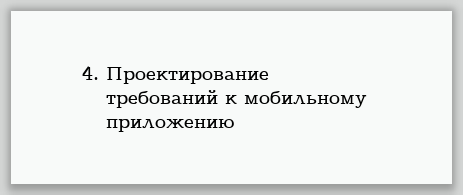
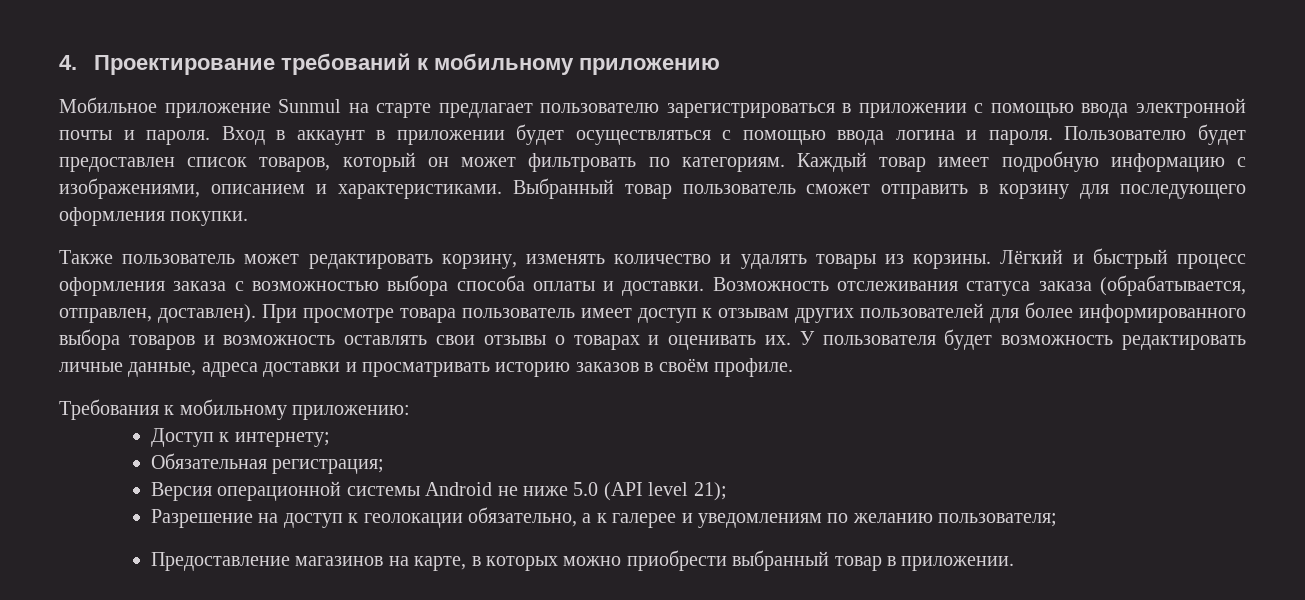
(234, 125) none -> [59,97,1246,118] [59,124,1246,145] [59,151,1246,172] [59,178,1246,199] [59,207,249,226] [59,248,1247,269] [59,275,1246,296] [59,302,1246,323] [59,329,1246,350] [59,358,793,377] [59,399,411,420] [151,428,330,447] [151,453,385,474] [151,481,727,501] [151,507,1058,528] [151,550,1015,571] // Мобильное приложение Sunmul на старте предлагает пользователю зарегистрироваться в приложении с помощью ввода электронной почты и пароля. Вход в аккаунт в приложении будет осуществляться с помощью ввода логина и пароля. Пользователю будет предоставлен список товаров, который он может фильтровать по категориям. Каждый товар имеет подробную информацию с изображениями, описанием и характеристиками. Выбранный товар пользователь сможет отправить в корзину для последующего оформления покупки. // Также пользователь может редактировать корзину, изменять количество и удалять товары из корзины. Лёгкий и быстрый процесс оформления заказа с возможностью выбора способа оплаты и доставки. Возможность отслеживания статуса заказа (обрабатывается, отправлен, доставлен). При просмотре товара пользователь имеет доступ к отзывам других пользователей для более информированного выбора товаров и возможность оставлять свои отзывы о товарах и оценивать их. У пользователя будет возможность редактировать личные данные, адреса доставки и просматривать историю заказов в своём профиле. // Требования к мобильному приложению: // Доступ к интернету; // Обязательная регистрация; // Версия операционной системы Android не ниже 5.0 (API level 21); // Разрешение на доступ к геолокации обязательно, а к галерее и уведомлениям по желанию пользователя; // Предоставление магазинов на карте, в которых можно приобрести выбранный товар в приложении.

